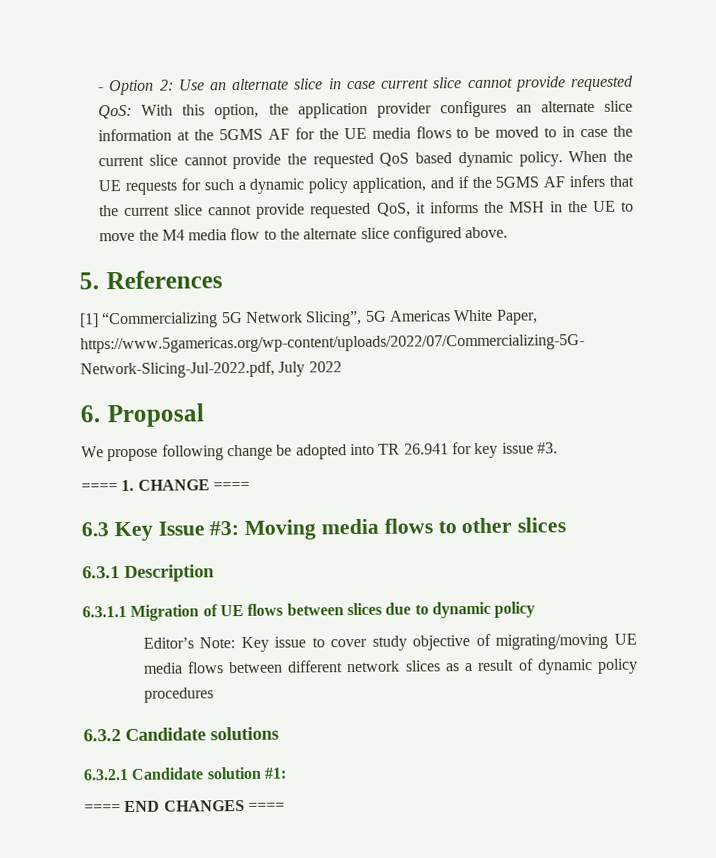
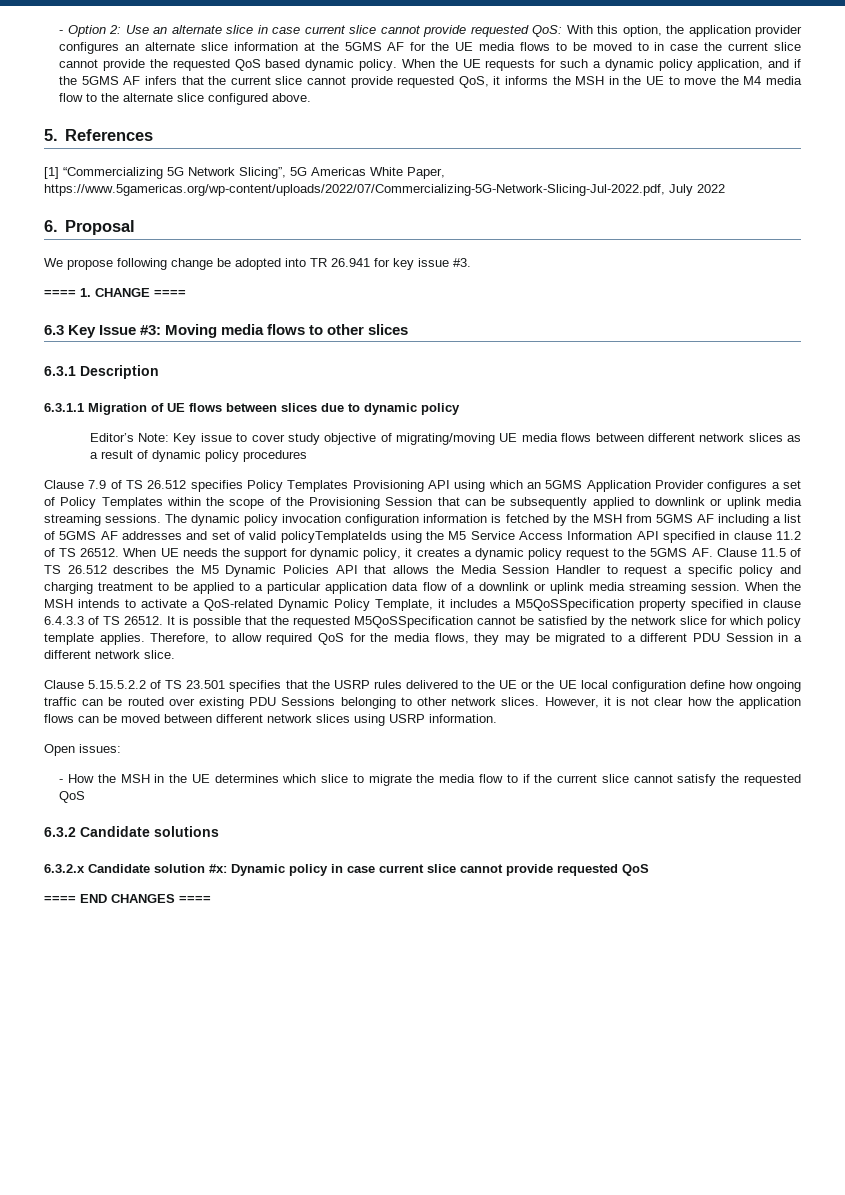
(214, 695) none -> [44,480,802,492] [44,497,803,509] [44,514,801,526] [44,531,801,543] [44,548,802,560] [44,565,802,577] [44,582,801,594] [44,599,801,611] [44,616,801,628] [44,633,802,645] [44,650,175,659] [44,680,801,692] [44,697,802,709] [44,714,497,726] [44,744,121,756] [59,774,801,786] [59,791,86,803] // Clause 7.9 of TS 26.512 specifies Policy Templates Provisioning API using which an 5GMS Application Provider configures a set of Policy Templates within the scope of the Provisioning Session that can be subsequently applied to downlink or uplink media streaming sessions. The dynamic policy invocation configuration information is fetched by the MSH from 5GMS AF including a list of 5GMS AF addresses and set of valid policyTemplateIds using the M5 Service Access Information API specified in clause 11.2 of TS 26512. When UE needs the support for dynamic policy, it creates a dynamic policy request to the 5GMS AF. Clause 11.5 of TS 26.512 describes the M5 Dynamic Policies API that allows the Media Session Handler to request a specific policy and charging treatment to be applied to a particular application data flow of a downlink or uplink media streaming session. When the MSH intends to activate a QoS-related Dynamic Policy Template, it includes a M5QoSSpecification property specified in clause 6.4.3.3 of TS 26512. It is possible that the requested M5QoSSpecification cannot be satisfied by the network slice for which policy template applies. Therefore, to allow required QoS for the media flows, they may be migrated to a different PDU Session in a different network slice. // Clause 5.15.5.2.2 of TS 23.501 specifies that the USRP rules delivered to the UE or the UE local configuration define how ongoing traffic can be routed over existing PDU Sessions belonging to other network slices. However, it is not clear how the application flows can be moved between different network slices using USRP information. // Open issues: // - How the MSH in the UE determines which slice to migrate the media flow to if the current slice cannot satisfy the requested QoS
[83,768,128,781] 6.3.2.1 -> [44,864,85,873] 6.3.2.x
[263,767,286,779] #1: -> [209,864,649,876] #x: Dynamic policy in case current slice cannot provide requested QoS

